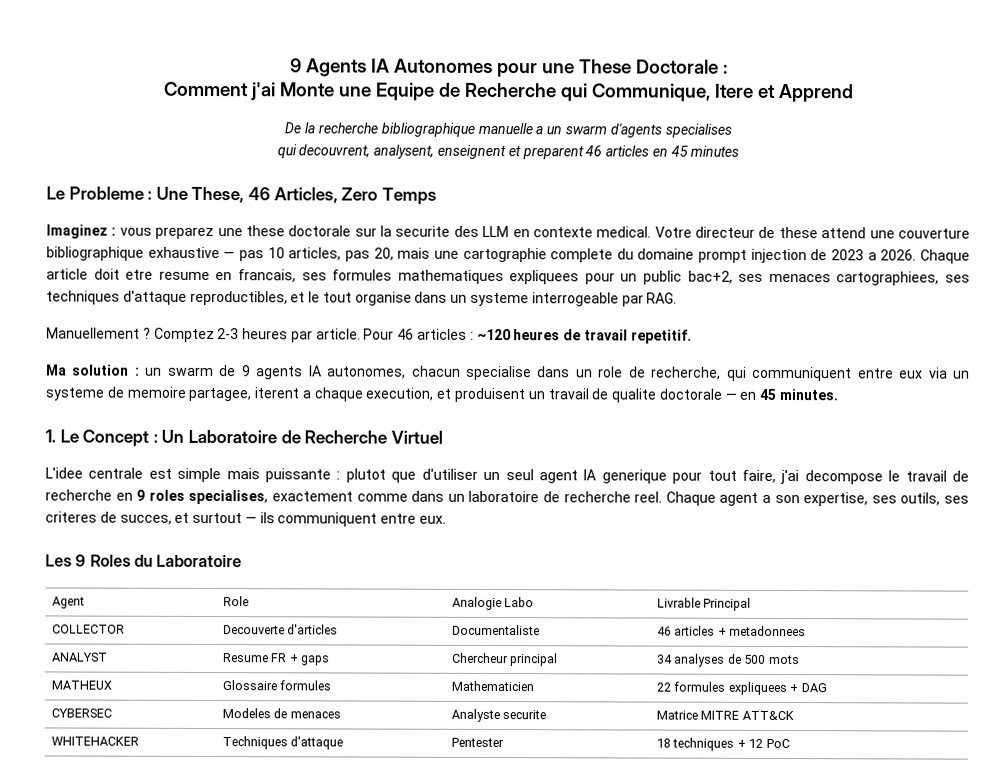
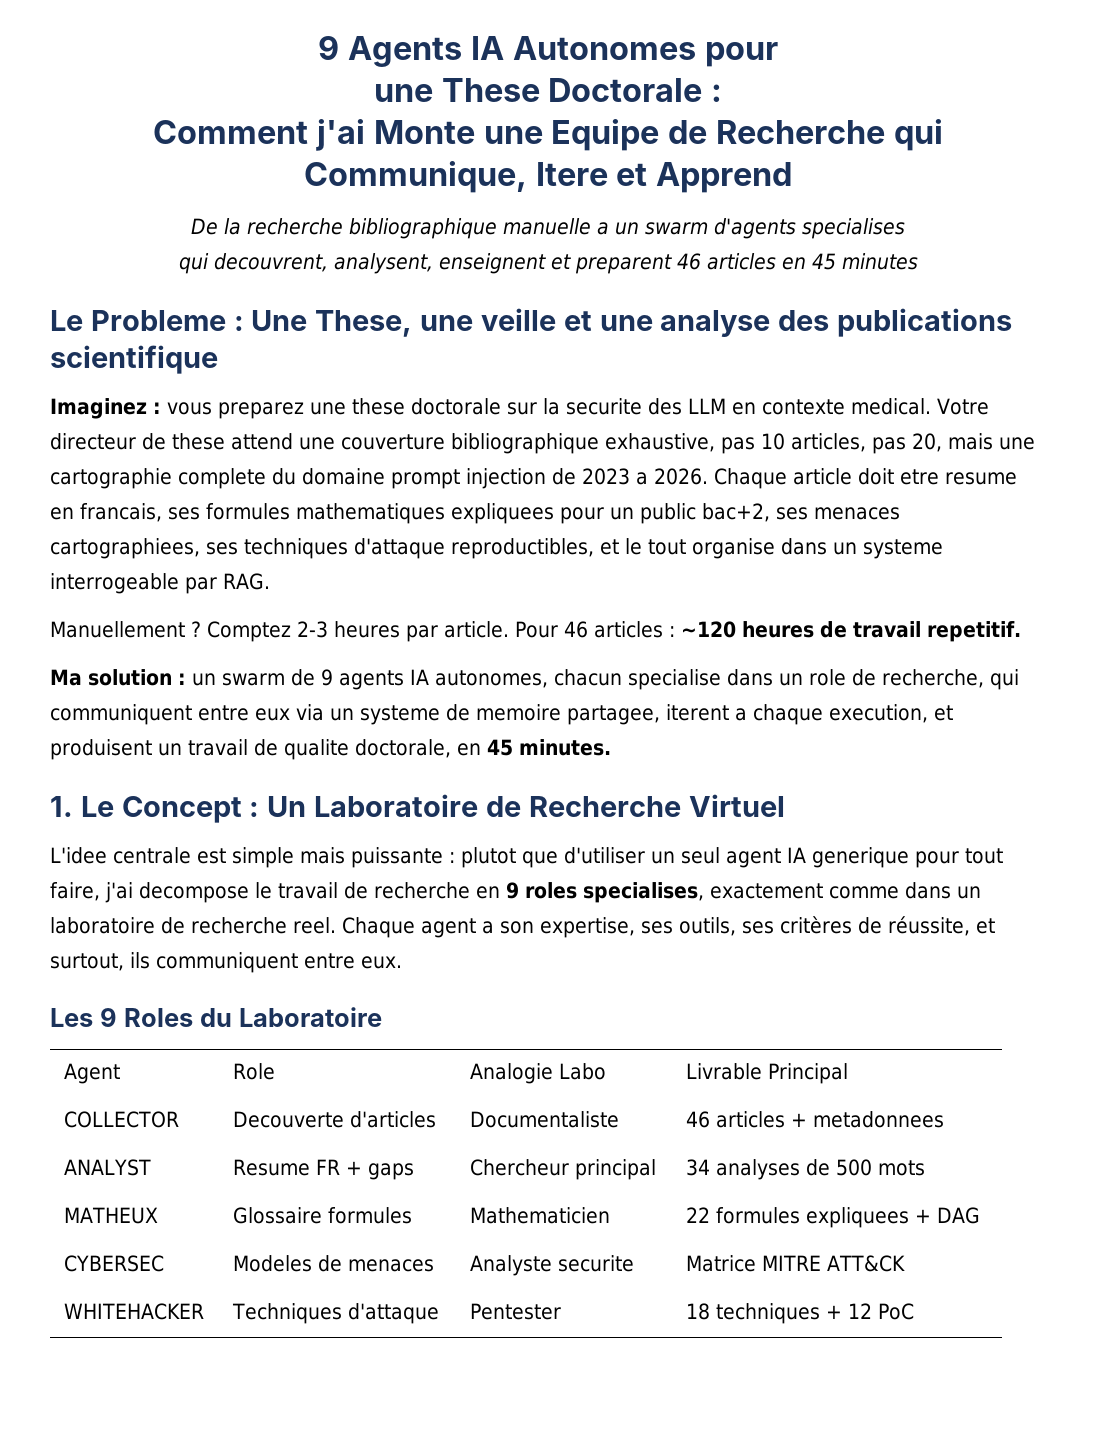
(538, 70) none -> (778, 54) //
[247,187,437,205] 46 Articles, Zero Temps -> [420,308,1013,337] [50,345,218,374] une veille et une analyse des publications scientifique
[147,246,236,259] exhaustive — -> [605,433,715,452] exhaustive,
[658,388,737,400] doctorale — -> [355,739,451,758] doctorale,
[45,511,257,525] criteres de succes, et surtout — -> [780,916,995,936] [50,953,124,971] critères de réussite, et surtout,

